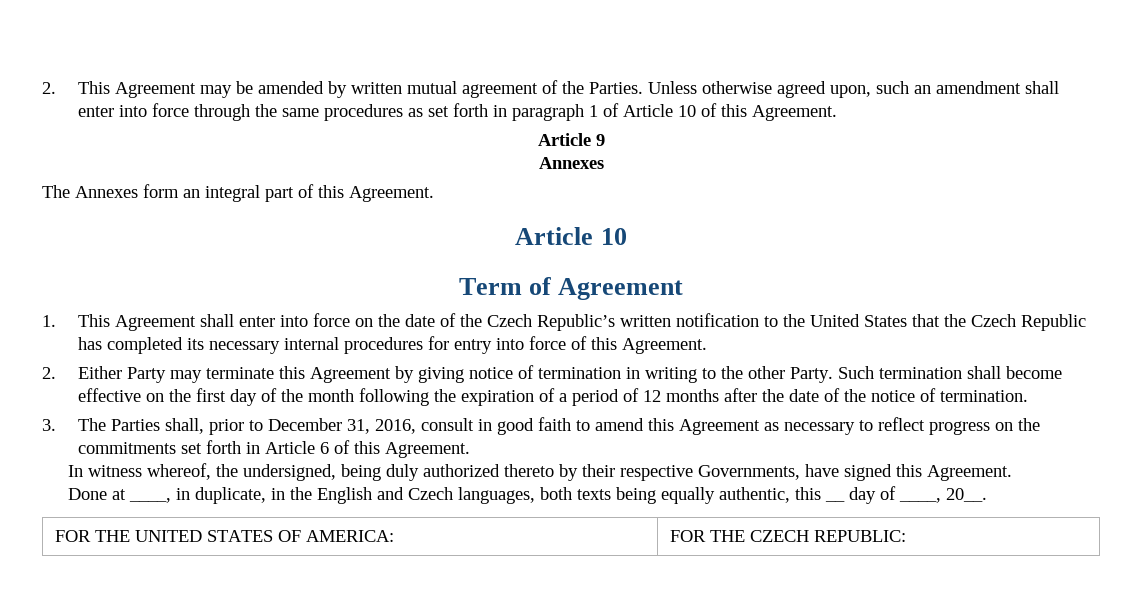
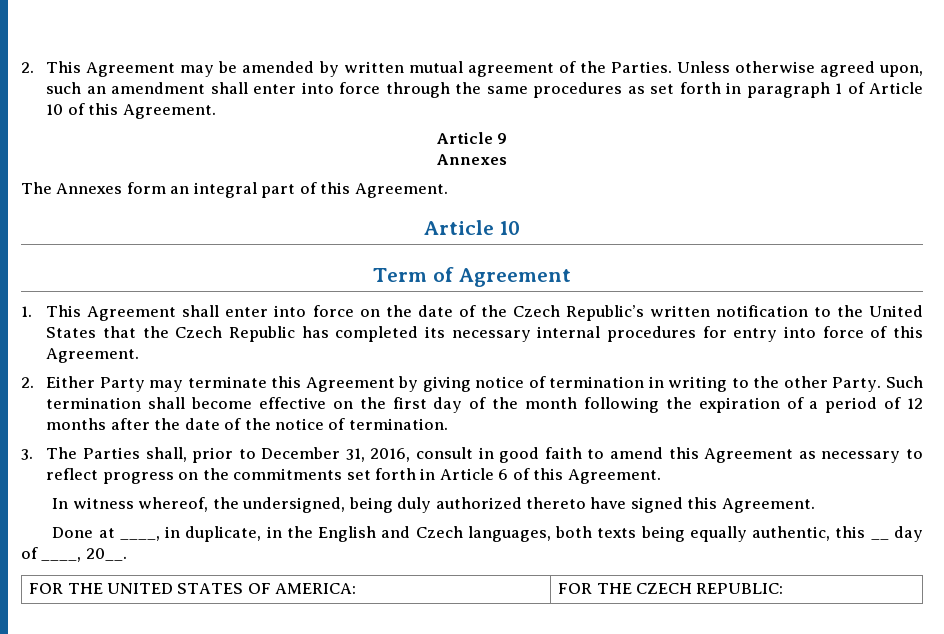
[558,464,800,481] by their respective Governments, -> (587, 503) none

